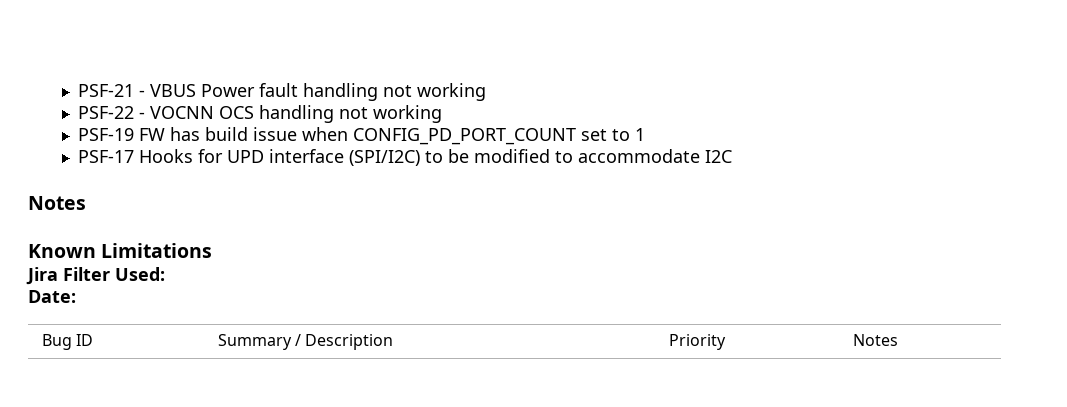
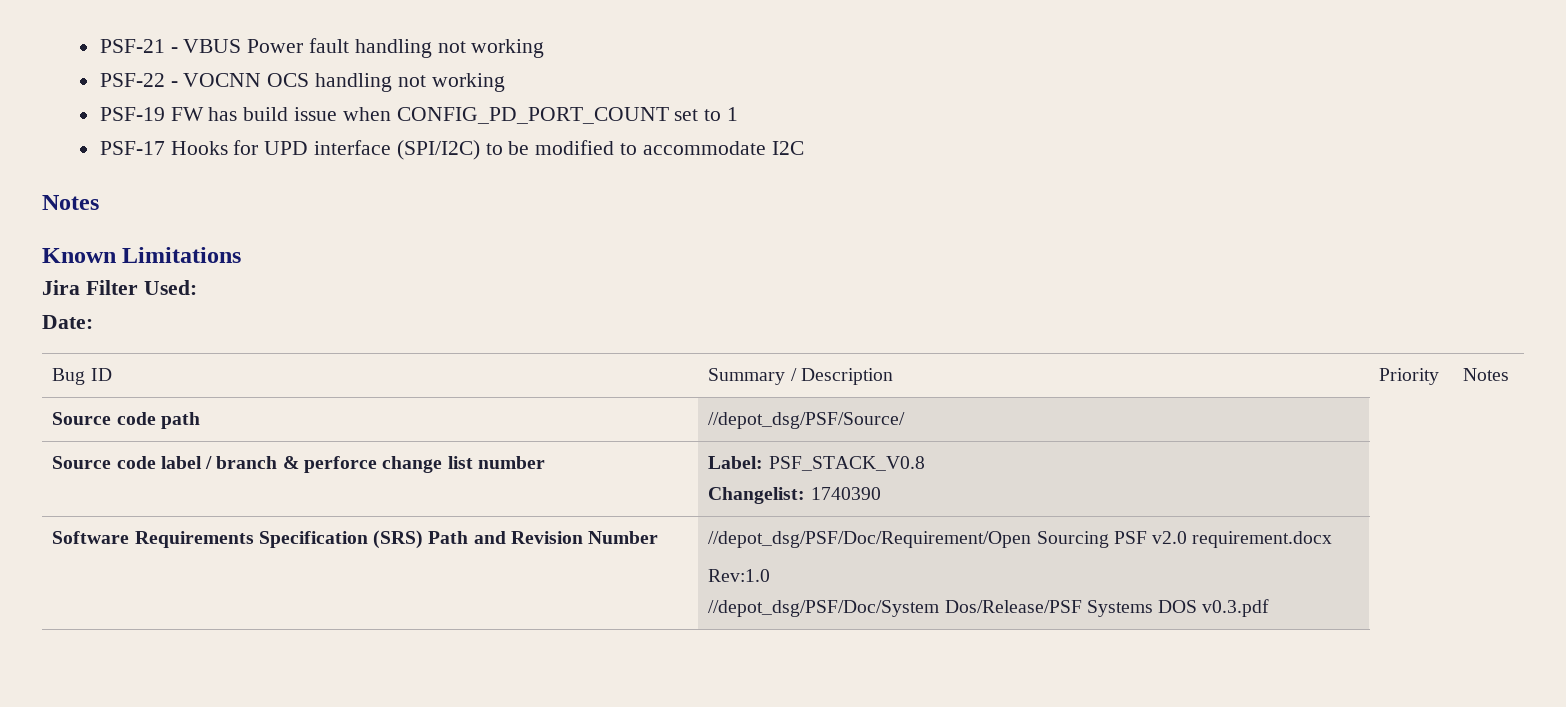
(898, 340) none -> [52,412,200,429] [708,412,906,429] [52,456,545,473] [708,456,925,471] [708,487,881,504] [52,530,659,549] [708,531,1333,548] [708,569,771,582] [708,599,1270,617] // Source code path | //depot_dsg/PSF/Source/ // Source code label / branch & perforce change list number | Label: PSF_STACK_V0.8 // Changelist: 1740390 // Software Requirements Specification (SRS) Path and Revision Number | //depot_dsg/PSF/Doc/Requirement/Open Sourcing PSF v2.0 requirement.docx // Rev:1.0 // //depot_dsg/PSF/Doc/System Dos/Release/PSF Systems DOS v0.3.pdf

